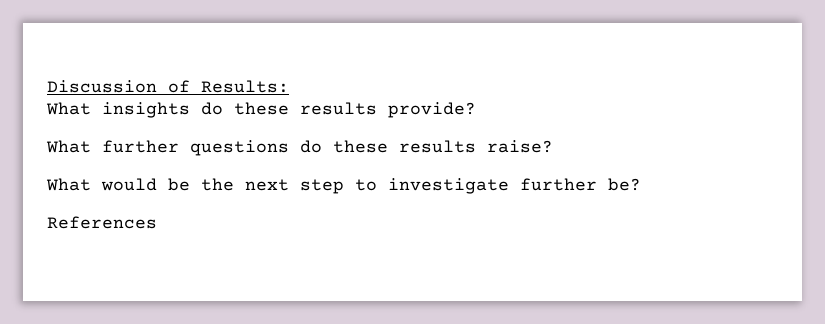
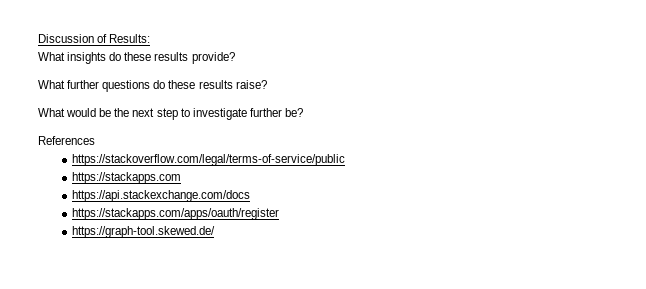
(157, 222) none -> [71,154,345,166] [71,172,181,184] [71,190,250,202] [71,208,279,220] [71,226,215,238] // https://stackoverflow.com/legal/terms-of-service/public // https://stackapps.com // https://api.stackexchange.com/docs // https://stackapps.com/apps/oauth/register // https://graph-tool.skewed.de/

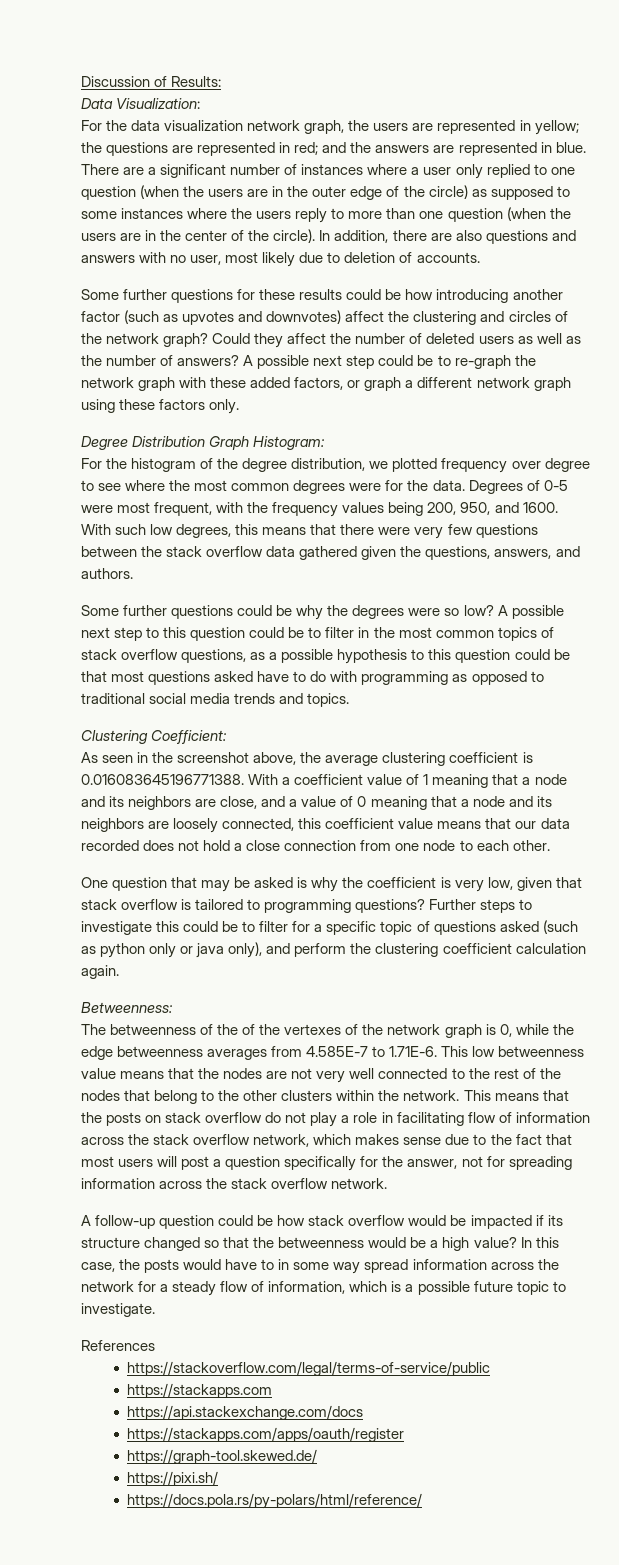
[38,52,235,64] [38,80,267,92] [38,108,303,120] What insights do these results provide? // What further questions do these results raise? // What would be the next step to investigate further be? -> [81,98,201,109] [81,120,579,135] [81,142,586,156] [81,164,575,179] [81,185,570,200] [81,207,571,223] [81,229,576,244] [81,252,480,267] [81,289,563,303] [81,310,568,325] [81,333,581,348] [81,355,536,369] [81,377,571,391] [81,399,240,414] [81,436,326,450] [81,458,590,473] [81,480,568,494] [81,502,558,517] [81,524,538,539] [81,546,580,560] [81,568,133,579] [81,605,564,620] [81,627,554,641] [81,649,570,664] [81,671,544,685] [81,693,350,707] [81,730,228,744] [81,752,533,766] [81,774,567,788] [81,796,552,810] [81,818,570,833] [81,840,550,851] [81,877,582,892] [81,899,533,913] [81,920,578,935] [81,942,586,958] [81,965,119,979] [81,1002,173,1013] [81,1024,574,1038] [81,1046,585,1060] [81,1068,561,1083] [81,1090,569,1104] [81,1112,590,1127] [81,1134,572,1147] [81,1156,572,1171] [81,1178,388,1189] [81,1215,563,1229] [81,1237,559,1251] [81,1259,559,1274] [81,1281,566,1296] [81,1303,155,1317] Data Visualization: // For the data visualization network graph, the users are represented in yellow; the questions are represented in red; and the answers are represented in blue. There are a significant number of instances where a user only replied to one question (when the users are in the outer edge of the circle) as supposed to some instances where the users reply to more than one question (when the users are in the center of the circle). In addition, there are also questions and answers with no user, most likely due to deletion of accounts. // Some further questions for these results could be how introducing another factor (such as upvotes and downvotes) affect the clustering and circles of the network graph? Could they affect the number of deleted users as well as the number of answers? A possible next step could be to re-graph the network graph with these added factors, or graph a different network graph using these factors only. // Degree Distribution Graph Histogram: // For the histogram of the degree distribution, we plotted frequency over degree to see where the most common degrees were for the data. Degrees of 0-5 were most frequent, with the frequency values being 200, 950, and 1600. With such low degrees, this means that there were very few questions between the stack overflow data gathered given the questions, answers, and authors. // Some further questions could be why the degrees were so low? A possible next step to this question could be to filter in the most common topics of stack overflow questions, as a possible hypothesis to this question could be that most questions asked have to do with programming as opposed to traditional social media trends and topics. // Clustering Coefficient: // As seen in the screenshot above, the average clustering coefficient is 0.016083645196771388. With a coefficient value of 1 meaning that a node and its neighbors are close, and a value of 0 meaning that a node and its neighbors are loosely connected, this coefficient value means that our data recorded does not hold a close connection from one node to each other. // One question that may be asked is why the coefficient is very low, given that stack overflow is tailored to programming questions? Further steps to investigate this could be to filter for a specific topic of questions asked (such as python only or java only), and perform the clustering coefficient calculation again. // Betweenness: // The betweenness of the of the vertexes of the network graph is 0, while the edge betweenness averages from 4.585E-7 to 1.71E-6. This low betweenness value means that the nodes are not very well connected to the rest of the nodes that belong to the other clusters within the network. This means that the posts on stack overflow do not play a role in facilitating flow of information across the stack overflow network, which makes sense due to the fact that most users will post a question specifically for the answer, not for spreading information across the stack overflow network. // A follow-up question could be how stack overflow would be impacted if its structure changed so that the betweenness would be a high value? In this case, the posts would have to in some way spread information across the network for a steady flow of information, which is a possible future topic to investigate.
(215, 232) none -> [127,1471,219,1486] [127,1493,423,1509] // https://pixi.sh/ // https://docs.pola.rs/py-polars/html/reference/

